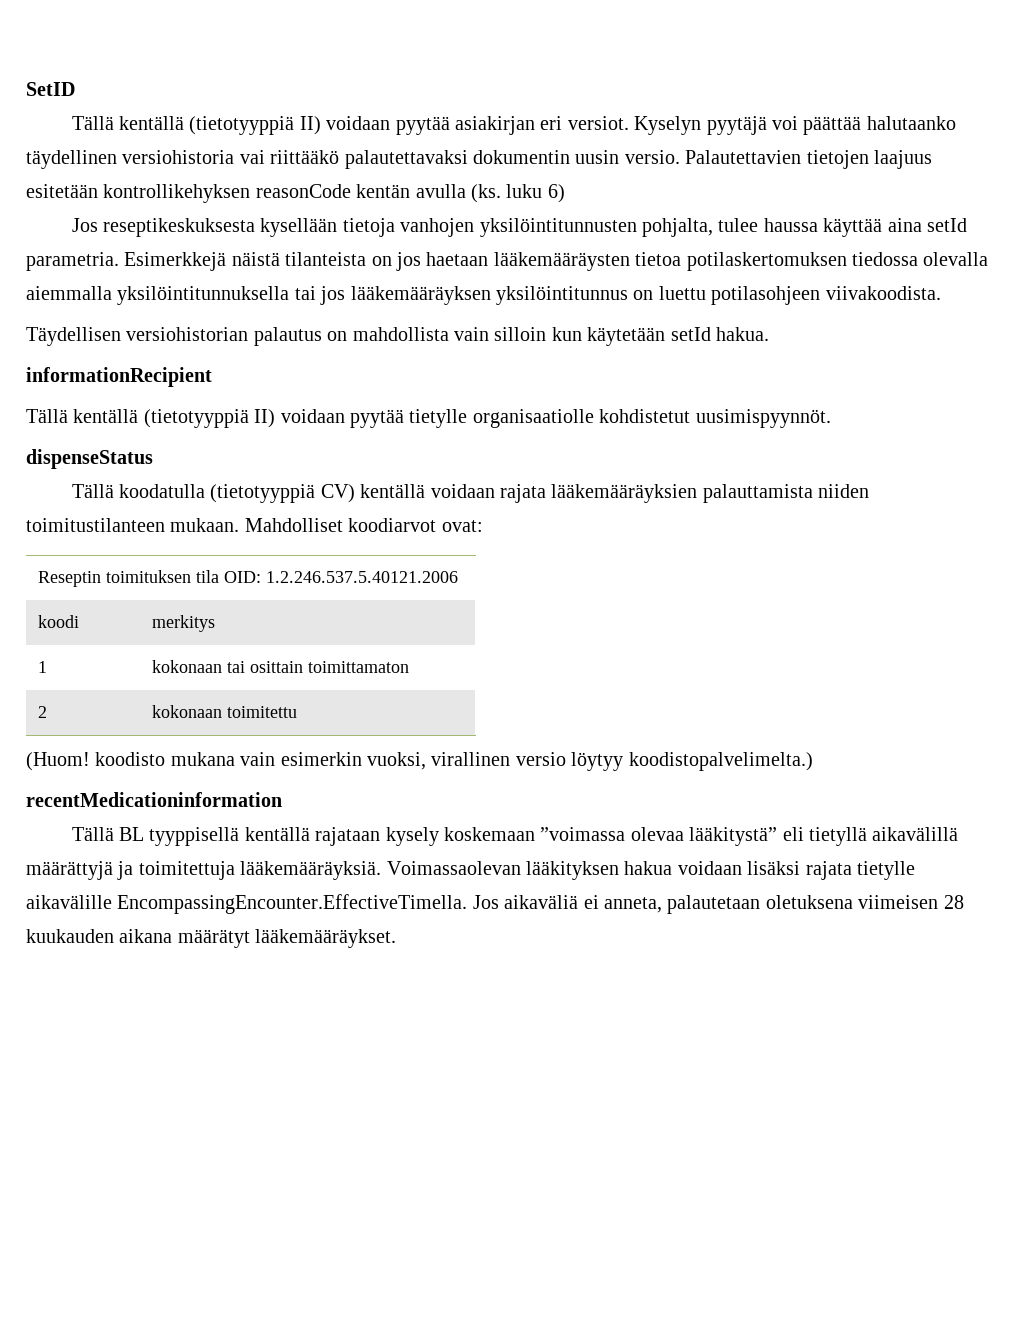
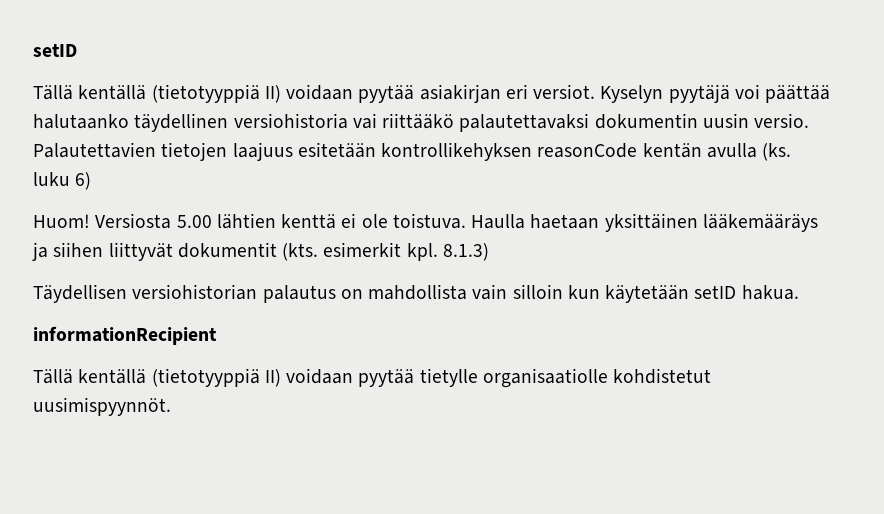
[26,82,75,96] SetID -> [33,44,77,57] setID
[71,218,967,237] [26,252,989,271] [26,286,941,305] Jos reseptikeskuksesta kysellään tietoja vanhojen yksilöintitunnusten pohjalta, tulee haussa käyttää aina setId parametria. Esimerkkejä näistä tilanteista on jos haetaan lääkemääräysten tietoa potilaskertomuksen tiedossa olevalla aiemmalla yksilöintitunnuksella tai jos lääkemääräyksen yksilöintitunnus on luettu potilasohjeen viivakoodista. -> [33,213,818,232] [32,242,489,261] Huom! Versiosta 5.00 lähtien kenttä ei ole toistuva. Haulla haetaan yksittäinen lääkemääräys ja siihen liittyvät dokumentit (kts. esimerkit kpl. 8.1.3)
[670,327,711,341] setId -> [694,285,737,299] setID
[26,449,153,469] [71,484,870,503] [26,518,483,532] [37,570,458,587] [37,615,79,628] [151,615,215,632] [37,661,47,673] [151,660,409,673] [37,706,47,718] [151,705,297,718] [26,752,813,771] [26,792,282,807] [71,827,959,846] [26,861,915,880] [26,894,964,914] [26,929,397,948] // dispenseStatus // Tällä koodatulla (tietotyyppiä CV) kentällä voidaan rajata lääkemääräyksien palauttamista niiden toimitustilanteen mukaan. Mahdolliset koodiarvot ovat: // Reseptin toimituksen tila OID: 1.2.246.537.5.40121.2006 // koodi | merkitys // 1 | kokonaan tai osittain toimittamaton // 2 | kokonaan toimitettu // (Huom! koodisto mukana vain esimerkin vuoksi, virallinen versio löytyy koodistopalvelimelta.) // recentMedicationinformation // Tällä BL tyyppisellä kentällä rajataan kysely koskemaan ”voimassa olevaa lääkitystä” eli tietyllä aikavälillä määrättyjä ja toimitettuja lääkemääräyksiä. Voimassaolevan lääkityksen hakua voidaan lisäksi rajata tietylle aikavälille EncompassingEncounter.EffectiveTimella. Jos aikaväliä ei anneta, palautetaan oletuksena viimeisen 28 kuukauden aikana määrätyt lääkemääräykset. -> (171, 406) none

